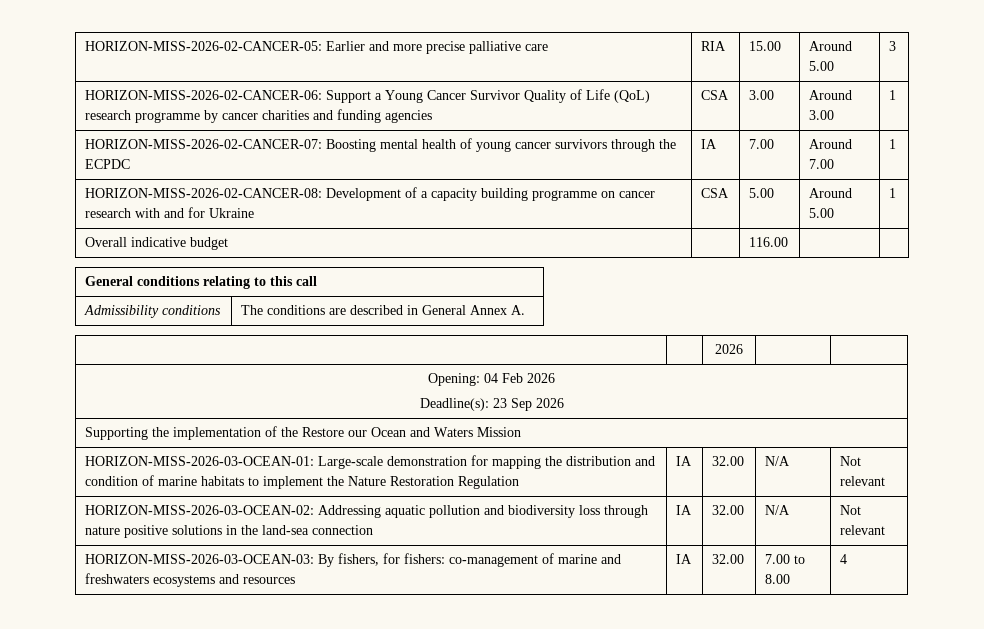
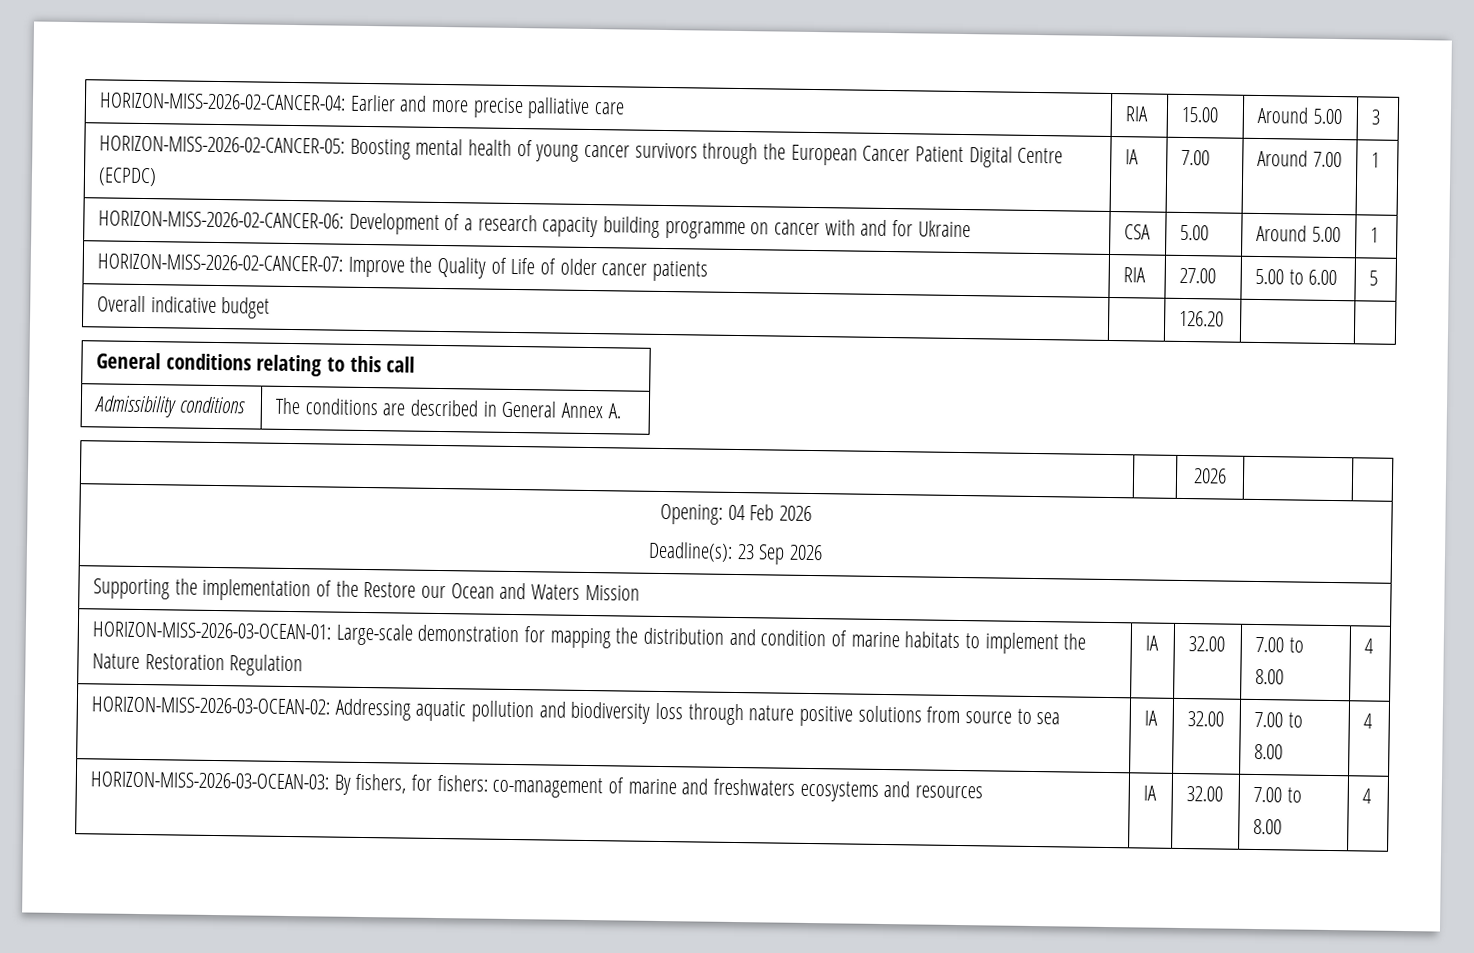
[85,41,323,51] HORIZON-MISS-2026-02-CANCER-05: -> [99,92,347,111] HORIZON-MISS-2026-02-CANCER-04:
[85,89,651,103] [85,109,433,123] [701,90,730,100] [749,90,775,100] [809,90,853,100] [809,110,835,120] [889,90,897,100] [85,139,323,149] HORIZON-MISS-2026-02-CANCER-06: Support a Young Cancer Survivor Quality of Life (QoL) research programme by cancer charities and funding agencies | CSA | 3.00 | Around 3.00 | 1 // HORIZON-MISS-2026-02-CANCER-07: -> [99,135,346,154] HORIZON-MISS-2026-02-CANCER-05:
[85,159,131,169] ECPDC -> [790,144,1064,168] [98,167,158,187] European Cancer Patient Digital Centre (ECPDC)
[85,188,323,198] HORIZON-MISS-2026-02-CANCER-08: -> [98,210,345,229] HORIZON-MISS-2026-02-CANCER-06:
(429, 194) none -> [477,214,538,232] research
[85,208,132,218] research -> (821, 229) none
(897, 193) none -> [97,253,709,282] [1123,267,1147,283] [1179,267,1217,284] [1255,268,1338,286] [1369,270,1379,286] // HORIZON-MISS-2026-02-CANCER-07: Improve the Quality of Life of older cancer patients | RIA | 27.00 | 5.00 to 6.00 | 5
[749,237,789,247] 116.00 -> [1179,310,1225,327] 126.20
[765,456,791,466] [840,456,862,466] [840,476,886,486] N/A | Not relevant -> [1255,636,1304,653] [1255,668,1285,685] [1364,638,1375,654] 7.00 to 8.00 | 4
[226,525,374,535] [676,505,693,515] [712,505,745,515] [765,505,791,515] [840,505,862,515] [840,525,886,535] in the land-sea connection | IA | 32.00 | N/A | Not relevant -> [926,706,1061,725] [1144,710,1159,726] [1187,711,1225,727] [1254,711,1303,728] [1254,743,1284,760] [1363,713,1374,729] from source to sea | IA | 32.00 | 7.00 to 8.00 | 4

